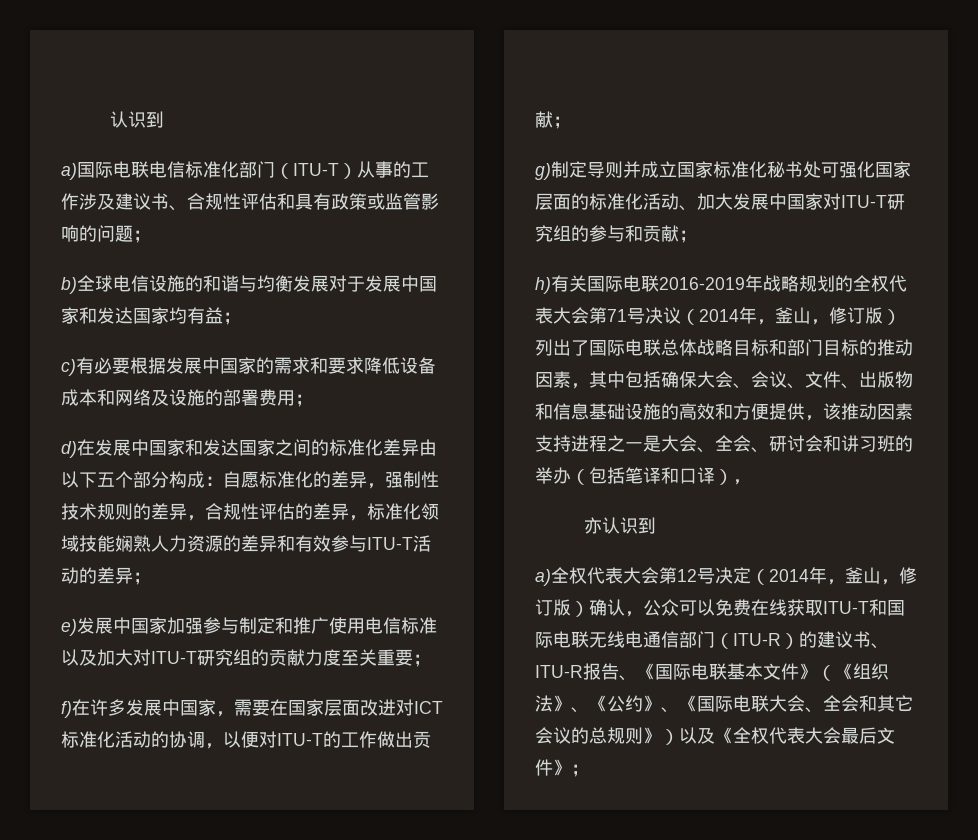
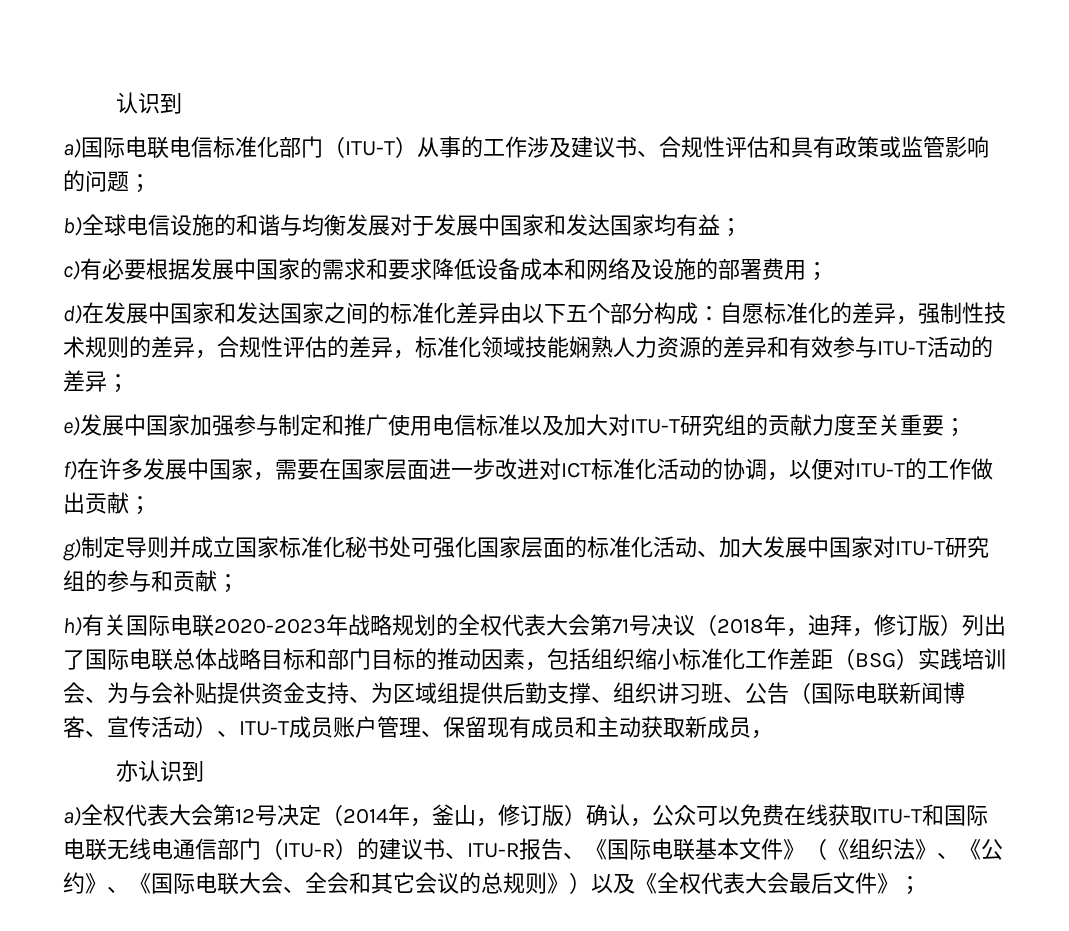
(360, 708) none -> [429,458,495,480] 进一步
[659,277,745,290] 2016-2019 -> [214,618,326,634] 2020-2023
[699,307,811,325] 2014年，釜山 -> [717,614,852,637] 2018年，迪拜
[589,371,913,389] [535,403,913,421] [535,435,913,453] [535,467,733,485] 其中包括确保大会、会议、文件、出版物和信息基础设施的高效和方便提供，该推动因素支持进程之一是大会、全会、研讨会和讲习班的举办（包括笔译和口译） -> [547,648,1006,670] [63,682,965,705] [63,716,751,738] 包括组织缩小标准化工作差距（BSG）实践培训会、为与会补贴提供资金支持、为区域组提供后勤支撑、组织讲习班、公告（国际电联新闻博客、宣传活动）、ITU-T成员账户管理、保留现有成员和主动获取新成员

